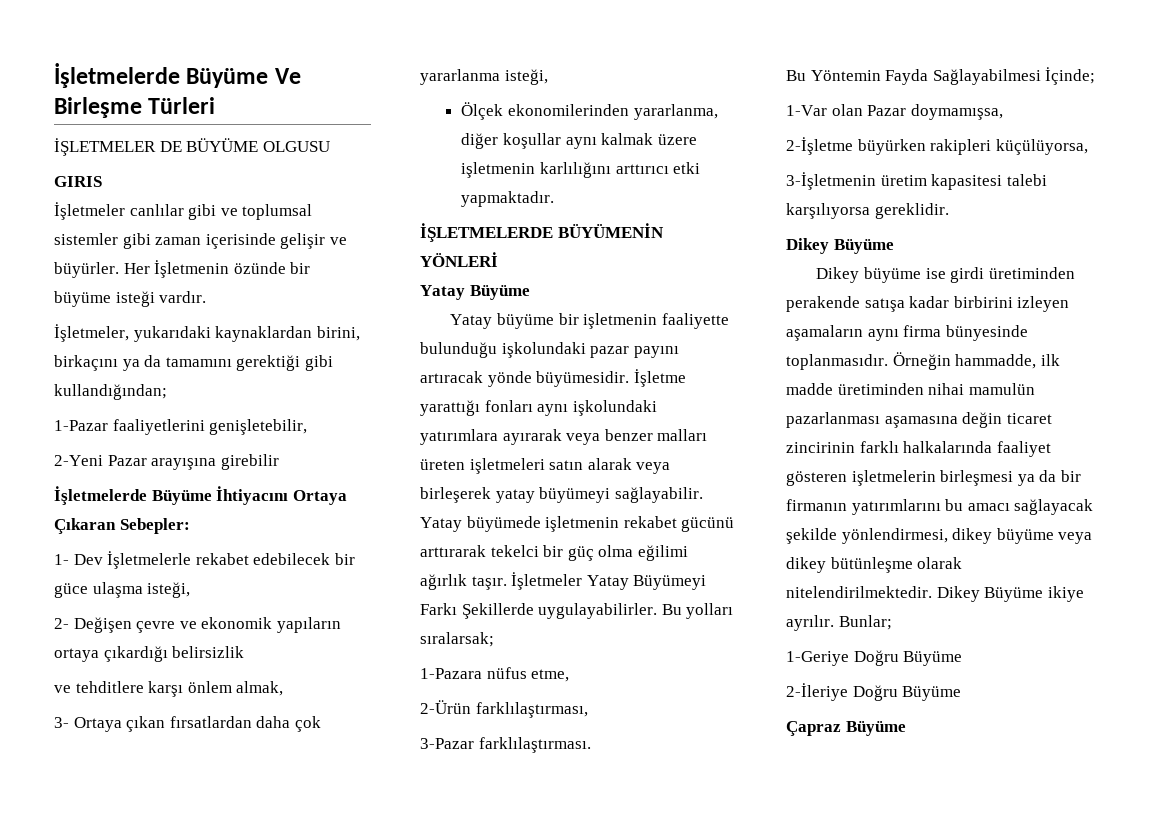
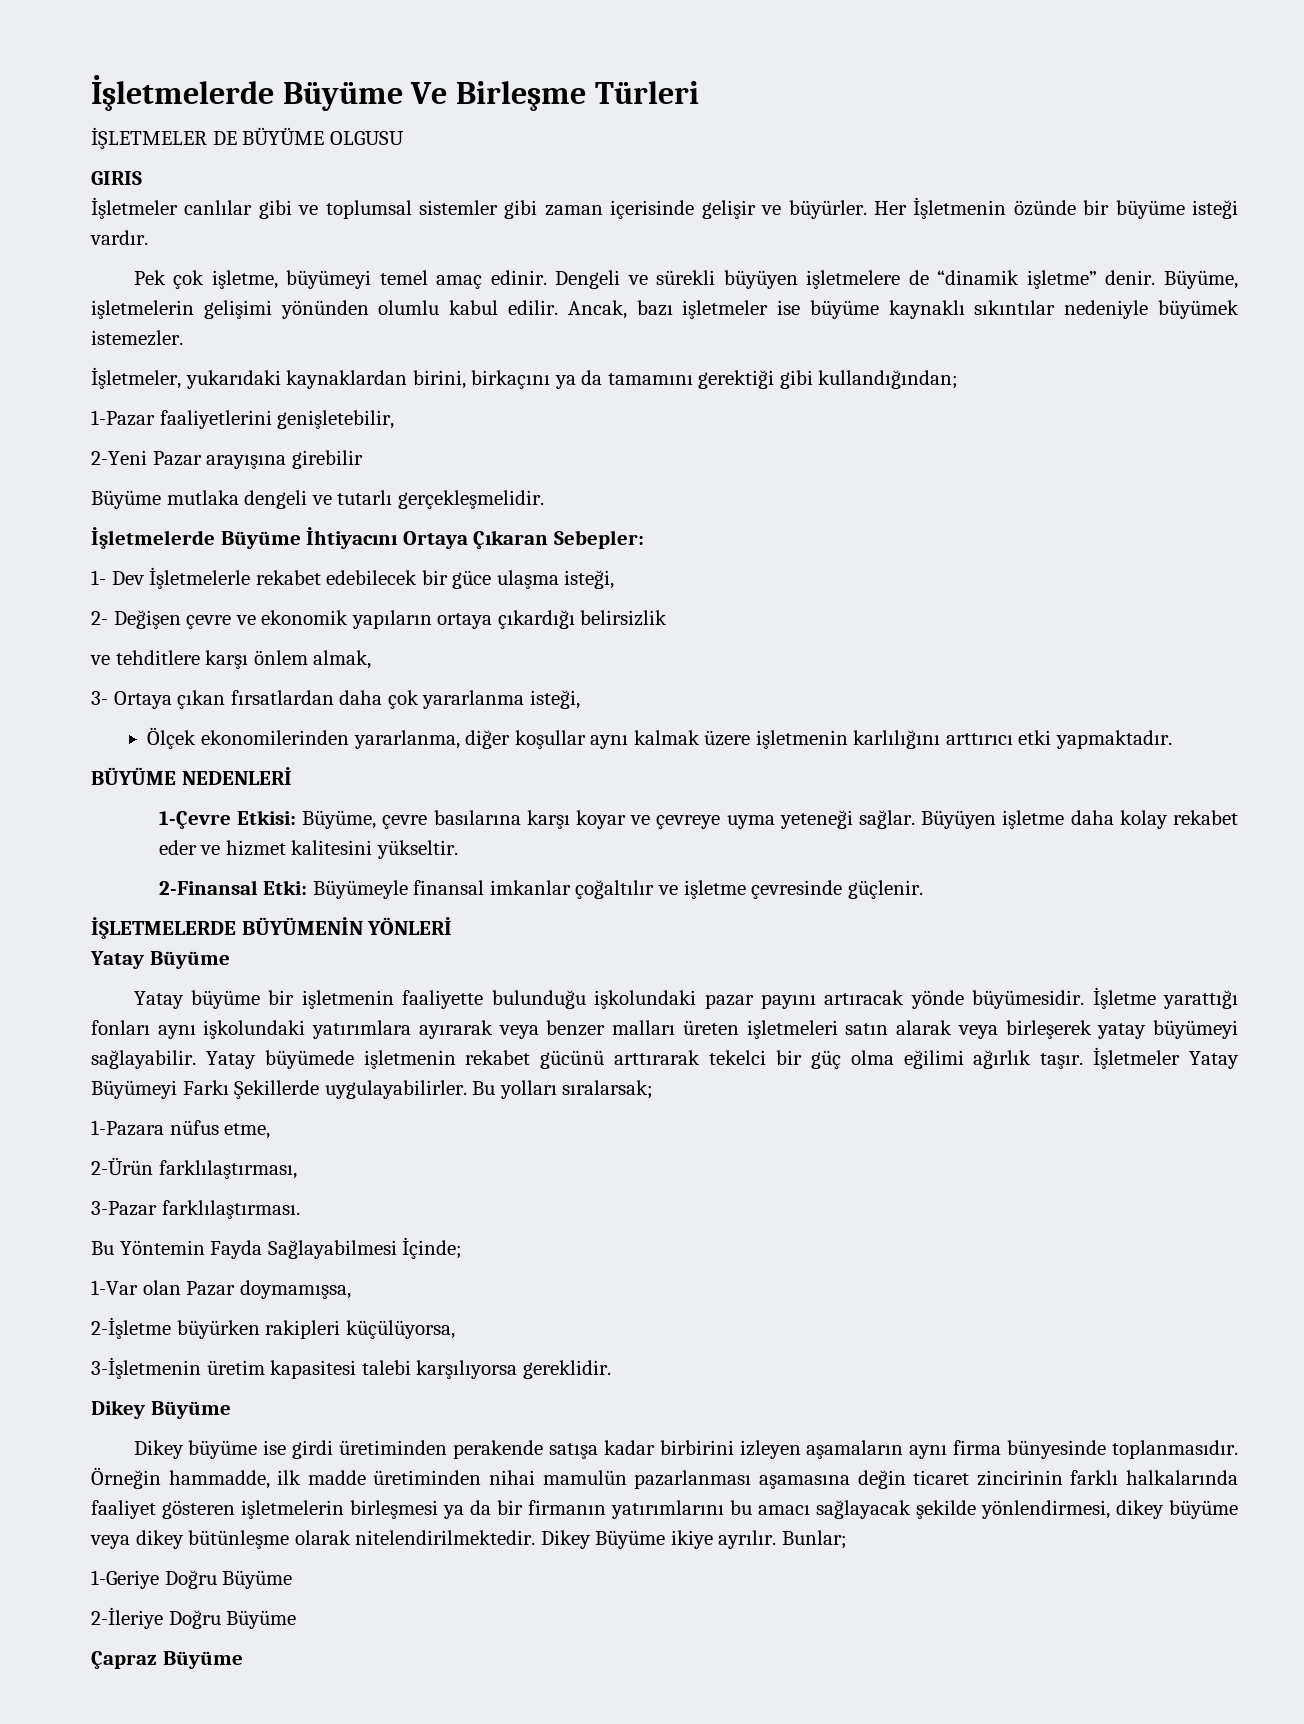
(207, 297) none -> [133,270,1238,289] [91,300,1240,319] [91,330,183,346] // Pek çok işletme, büyümeyi temel amaç edinir. Dengeli ve sürekli büyüyen işletmelere de “dinamik işletme” denir. Büyüme, işletmelerin gelişimi yönünden olumlu kabul edilir. Ancak, bazı işletmeler ise büyüme kaynaklı sıkıntılar nedeniyle büyümek istemezler.
(279, 462) none -> [91,490,544,509] // Büyüme mutlaka dengeli ve tutarlı gerçekleşmelidir.
(555, 199) none -> [91,767,292,785] [158,810,1239,829] [158,840,458,859] [158,880,923,899] // BÜYÜME NEDENLERİ // 1-Çevre Etkisi: Büyüme, çevre basılarına karşı koyar ve çevreye uyma yeteneği sağlar. Büyüyen işletme daha kolay rekabet eder ve hizmet kalitesini yükseltir. // 2-Finansal Etki: Büyümeyle finansal imkanlar çoğaltılır ve işletme çevresinde güçlenir.

